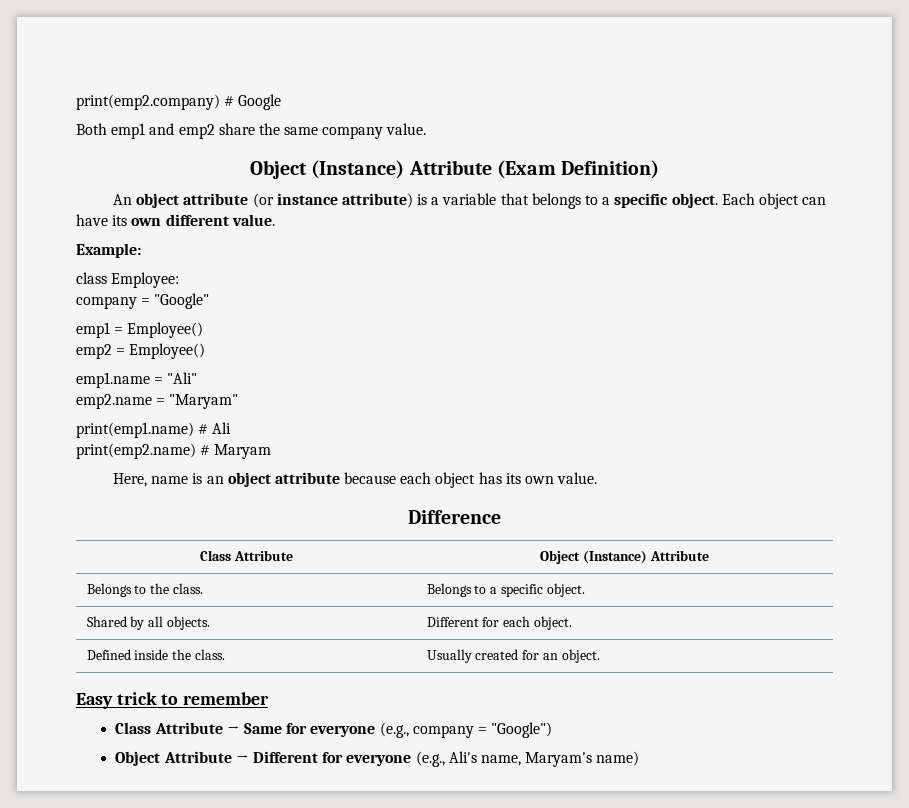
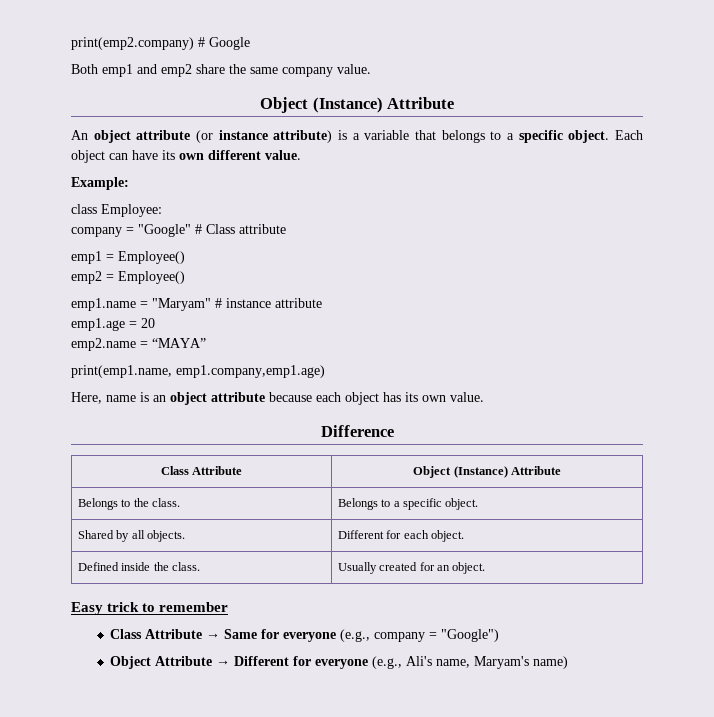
[496,160,660,179] (Exam Definition) -> (454, 103) none
(210, 301) none -> [195,224,286,234] # Class attribute
[167,372,198,384] [76,394,239,409] [76,422,232,438] [76,443,272,459] "Ali" // emp2.name = "Maryam" // print(emp1.name) # Ali // print(emp2.name) # Maryam -> [152,298,322,311] [71,318,155,331] [71,338,206,351] [71,365,325,378] "Maryam" # instance attribute // emp1.age = 20 // emp2.name = “MAYA” // print(emp1.name, emp1.company,emp1.age)

